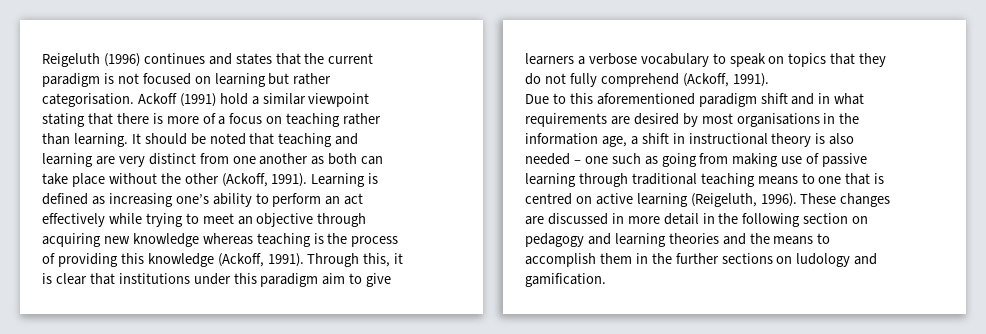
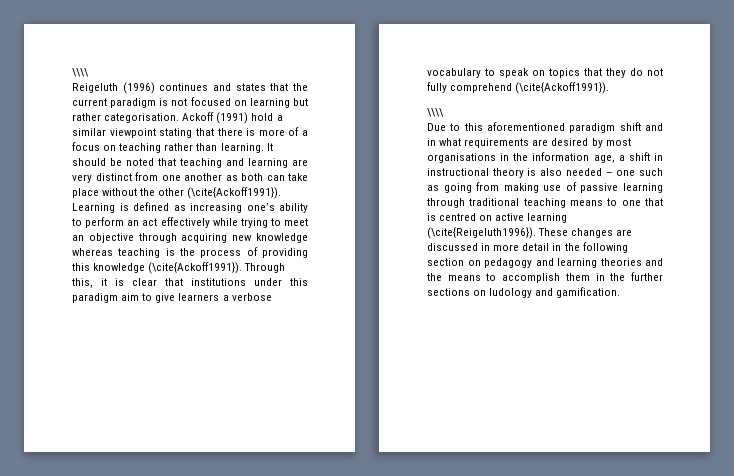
(42, 60) none -> [72,68,89,77] \\\\ //
[221,173,308,187] (Ackoff, 1991). -> [187,187,282,199] (\cite{Ackoff1991}).
[217,253,304,267] (Ackoff, 1991). -> [148,262,243,274] (\cite{Ackoff1991}).
[682,73,769,87] (Ackoff, 1991). -> [515,82,610,94] [427,108,444,117] (\cite{Ackoff1991}). // \\\\
[690,193,797,207] (Reigeluth, 1996). -> [427,227,536,239] (\cite{Reigeluth1996}).

